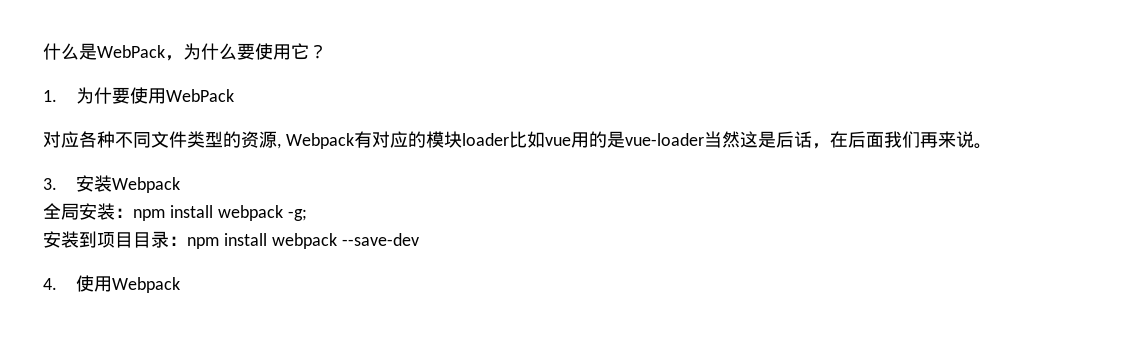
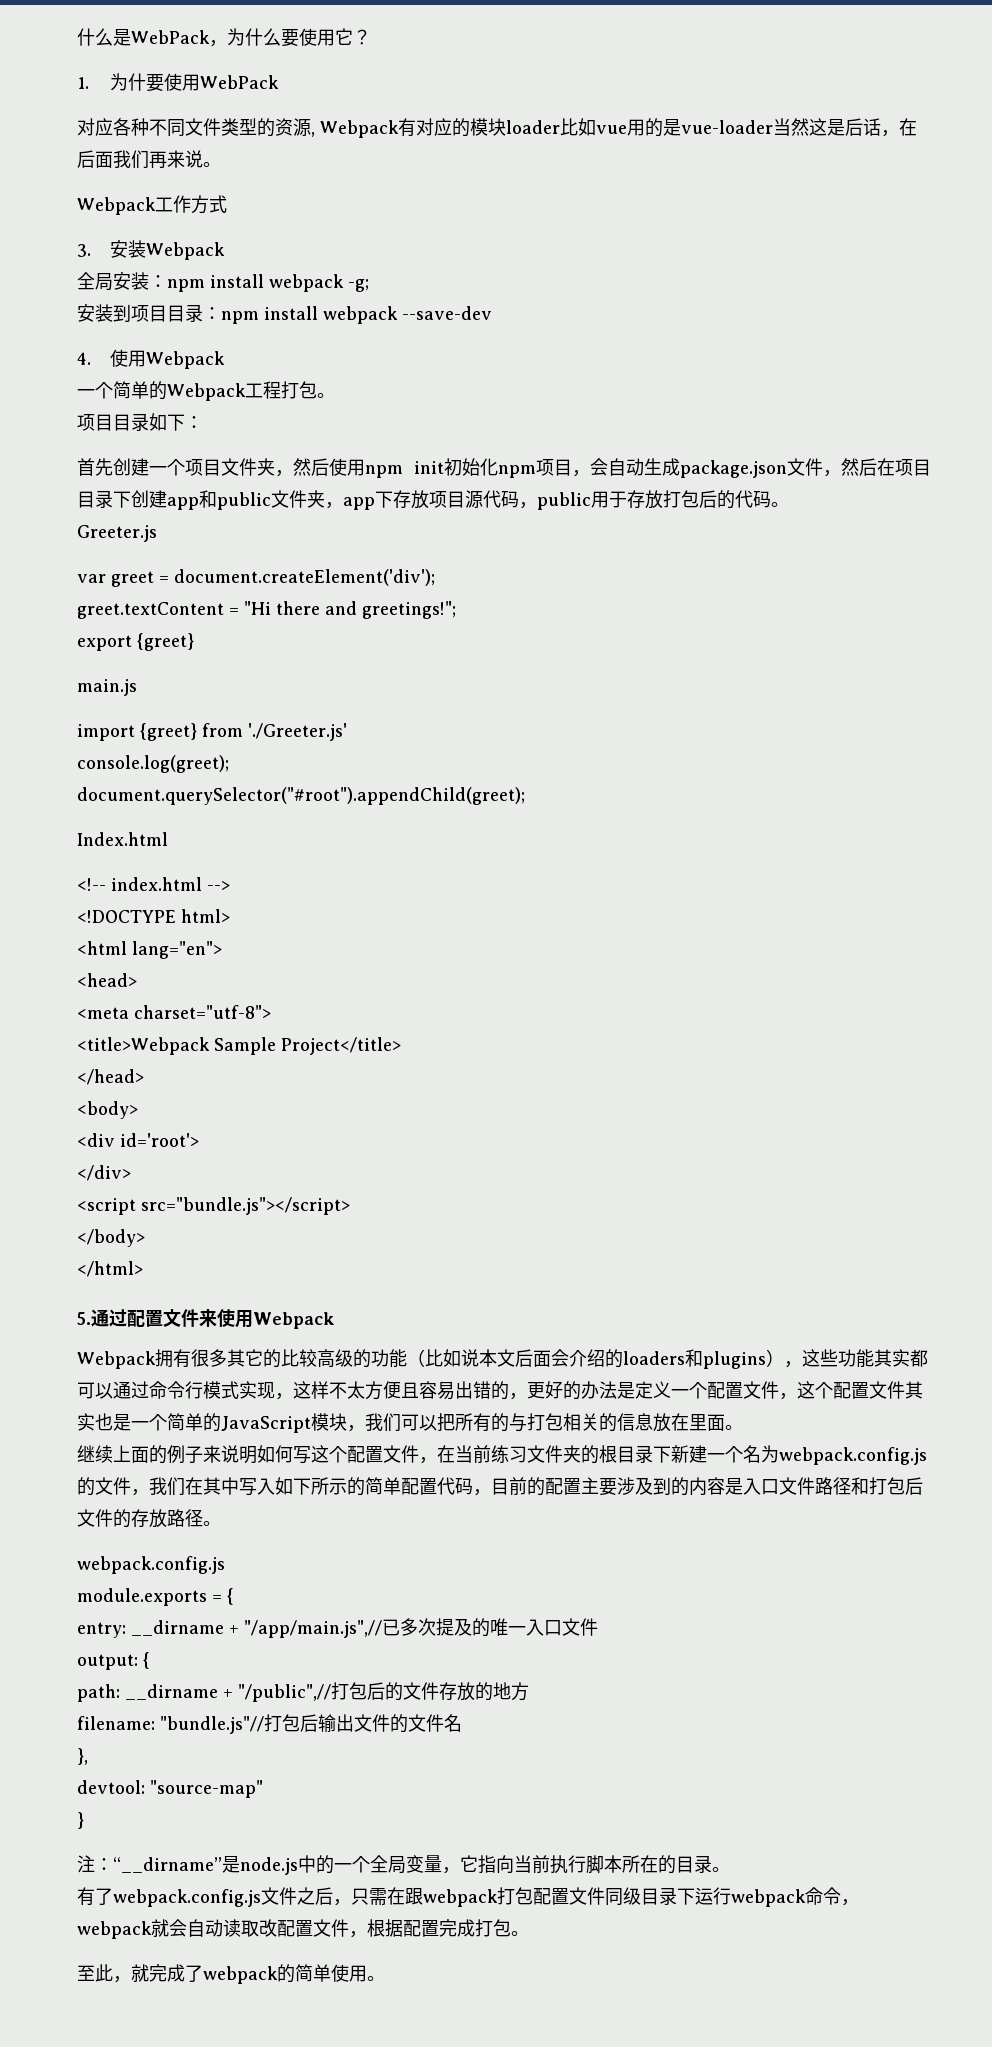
(992, 146) none -> [77,195,227,215] // Webpack工作方式
(180, 285) none -> [77,381,335,401] [77,413,203,431] [77,458,931,478] [77,490,789,510] [77,525,157,542] [77,569,435,587] [77,601,456,619] [77,633,194,651] [77,679,137,696] [77,723,347,741] [77,755,229,773] [77,787,525,805] [77,832,168,846] [77,877,230,891] [77,909,230,923] [77,941,222,959] [77,973,137,987] [77,1005,271,1019] [77,1037,401,1055] [77,1069,144,1085] [77,1101,138,1119] [77,1133,199,1147] [77,1165,131,1181] [77,1197,350,1215] [77,1229,145,1247] [77,1261,143,1277] [77,1309,334,1329] [77,1349,928,1369] [77,1381,923,1400] [77,1413,743,1433] [77,1445,927,1465] [77,1477,923,1496] [77,1509,221,1528] [77,1556,225,1574] [77,1588,234,1606] [77,1618,598,1638] [77,1652,150,1670] [77,1682,529,1702] [77,1714,462,1734] [77,1748,88,1765] [77,1780,263,1798] [77,1812,84,1829] [77,1855,730,1875] [77,1887,859,1907] [77,1919,529,1939] [77,1964,385,1984] // 一个简单的Webpack工程打包。 // 项目目录如下： // 首先创建一个项目文件夹，然后使用npm init初始化npm项目，会自动生成package.json文件，然后在项目目录下创建app和public文件夹，app下存放项目源代码，public用于存放打包后的代码。 // Greeter.js // var greet = document.createElement('div'); // greet.textContent = "Hi there and greetings!"; // export {greet} // main.js // import {greet} from './Greeter.js' // console.log(greet); // document.querySelector("#root").appendChild(greet); // Index.html // <!-- index.html --> // <!DOCTYPE html> // <html lang="en"> // <head> // <meta charset="utf-8"> // <title>Webpack Sample Project</title> // </head> // <body> // <div id='root'> // </div> // <script src="bundle.js"></script> // </body> // </html> // 5.通过配置文件来使用Webpack // Webpack拥有很多其它的比较高级的功能（比如说本文后面会介绍的loaders和plugins），这些功能其实都可以通过命令行模式实现，这样不太方便且容易出错的，更好的办法是定义一个配置文件，这个配置文件其实也是一个简单的JavaScript模块，我们可以把所有的与打包相关的信息放在里面。 // 继续上面的例子来说明如何写这个配置文件，在当前练习文件夹的根目录下新建一个名为webpack.config.js的文件，我们在其中写入如下所示的简单配置代码，目前的配置主要涉及到的内容是入口文件路径和打包后文件的存放路径。 // webpack.config.js // module.exports = { // entry: __dirname + "/app/main.js",//已多次提及的唯一入口文件 // output: { // path: __dirname + "/public",//打包后的文件存放的地方 // filename: "bundle.js"//打包后输出文件的文件名 // }, // devtool: "source-map" // } // 注：“__dirname”是node.js中的一个全局变量，它指向当前执行脚本所在的目录。 // 有了webpack.config.js文件之后，只需在跟webpack打包配置文件同级目录下运行webpack命令，webpack就会自动读取改配置文件，根据配置完成打包。 // 至此，就完成了webpack的简单使用。

